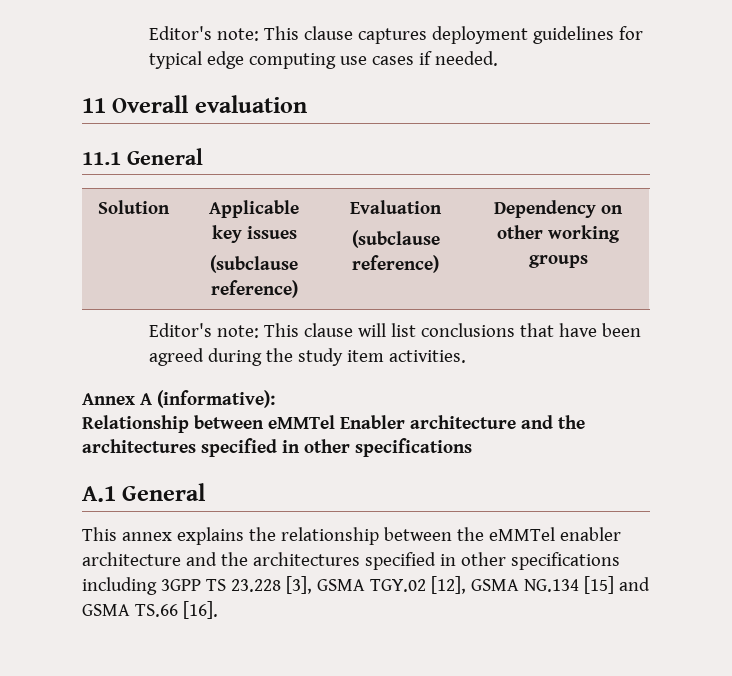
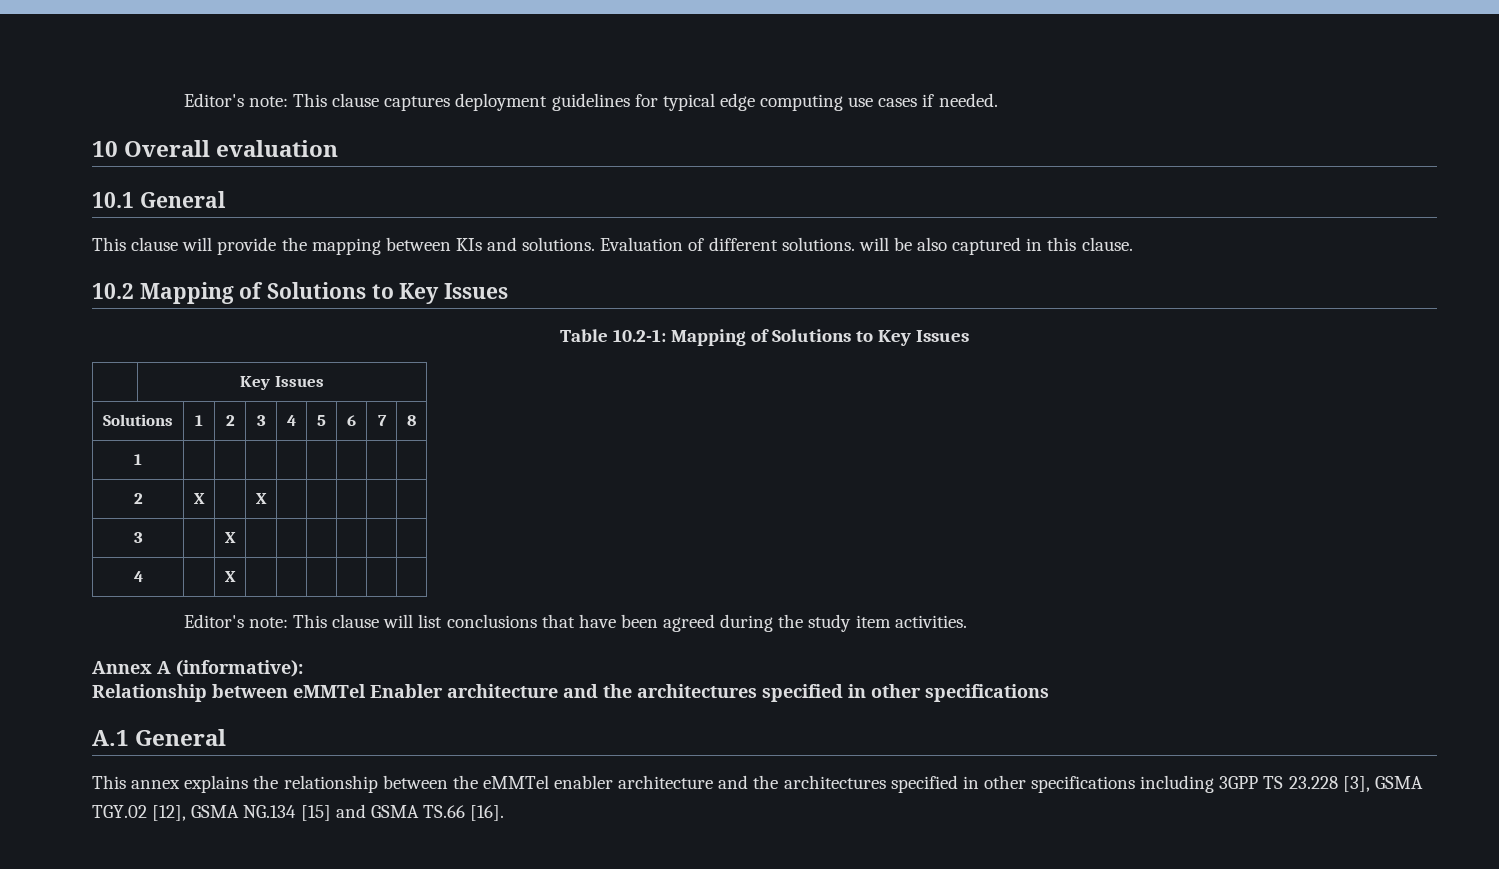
[82,98,106,113] 11 -> [92,141,118,157] 10
[82,148,203,165] [97,200,170,214] [209,200,299,218] [211,225,297,243] [210,255,298,273] [210,280,298,298] [350,200,442,214] [351,230,440,248] [352,255,439,273] [494,200,623,218] [497,225,620,243] [528,255,588,268] 11.1 General // Solution | Applicable key issues // (subclause reference) | Evaluation // (subclause reference) | Dependency on other working groups -> [92,191,226,208] [92,237,1133,255] [92,282,509,304] [559,329,970,346] [240,376,324,390] [103,414,173,426] [195,415,203,426] [225,415,235,426] [256,415,266,426] [287,415,296,426] [317,415,326,426] [347,415,356,426] [377,415,387,426] [407,415,416,426] [134,454,142,465] [133,493,143,504] [194,493,205,504] [256,493,267,504] [133,532,143,543] [225,532,236,543] [133,571,143,582] [225,571,236,582] 10.1 General // This clause will provide the mapping between KIs and solutions. Evaluation of different solutions. will be also captured in this clause. // 10.2 Mapping of Solutions to Key Issues // Table 10.2-1: Mapping of Solutions to Key Issues // | Key Issues // Solutions | 1 | 2 | 3 | 4 | 5 | 6 | 7 | 8 // 1 | | | | | | | | // 2 | X | | X | | | | | // 3 | | X | | | | | | // 4 | | X | | | | | |

